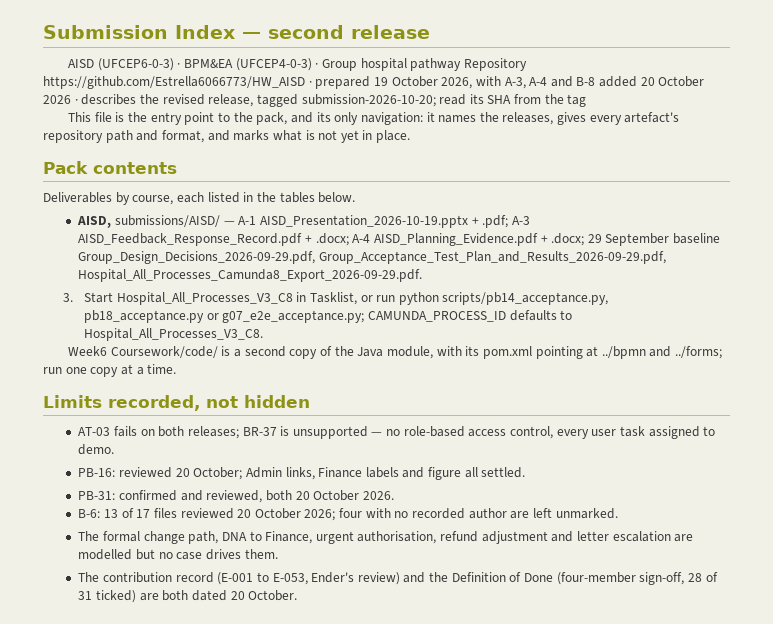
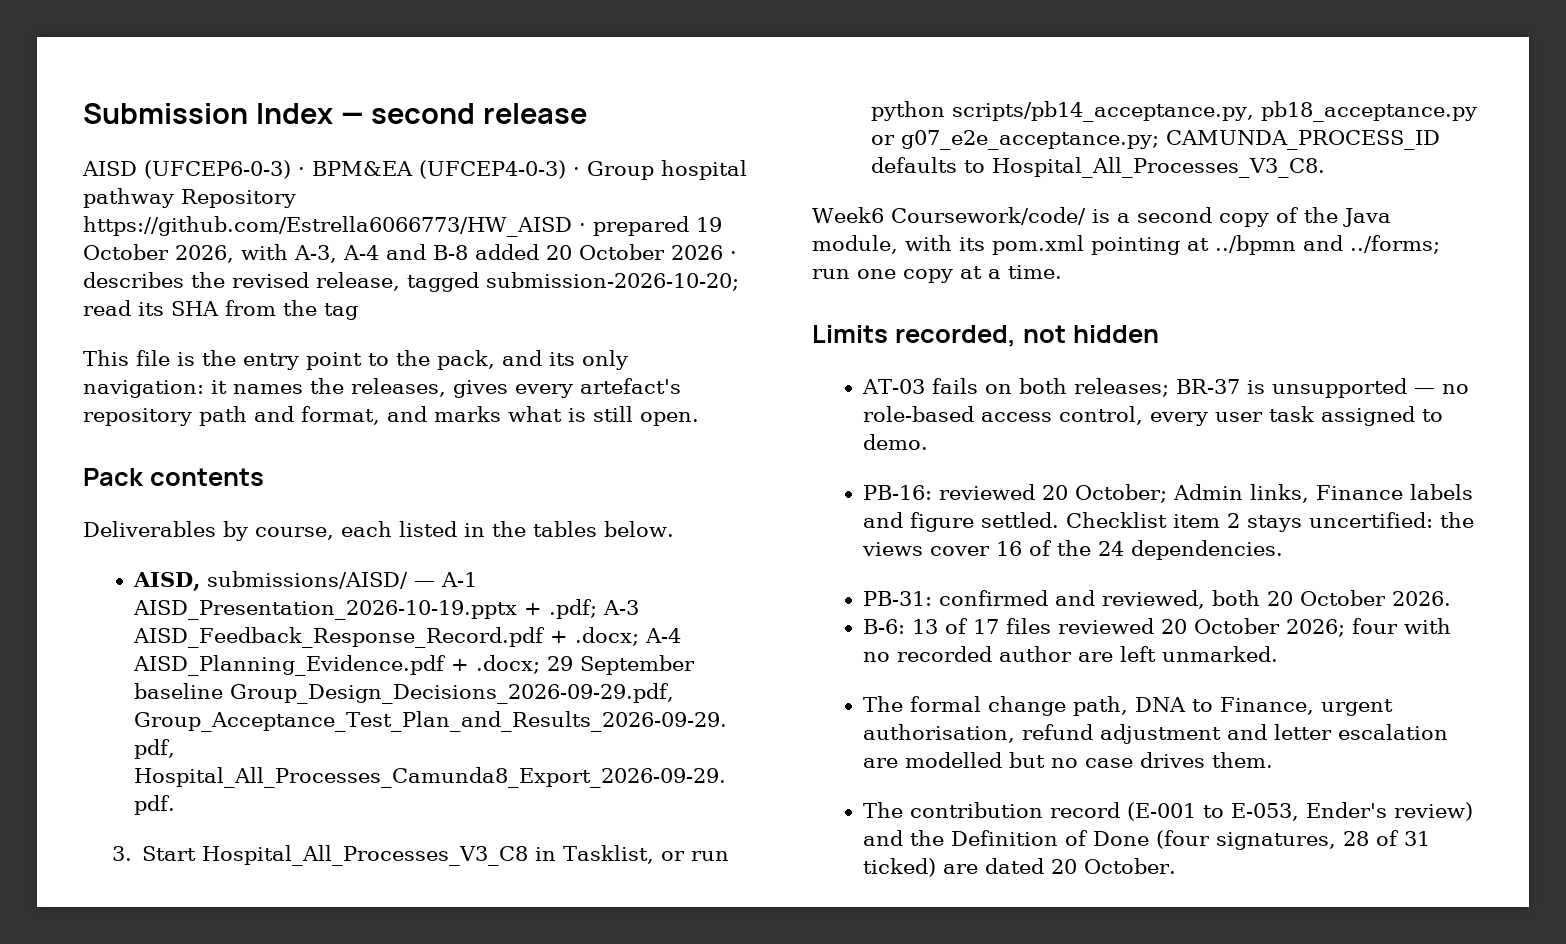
[318,130,411,143] not yet in place. -> [593,406,699,426] still open.
[464,467,478,478] all -> (975, 522) none
(526, 472) none -> [1066,512,1475,532] [862,540,1284,560] Checklist item 2 stays uncertified: the views cover 16 of the 24 dependencies.
[556,572,685,585] (four-member sign-off, -> [1156,830,1337,850] (four signatures,
[162,590,189,601] both -> (979, 869) none

